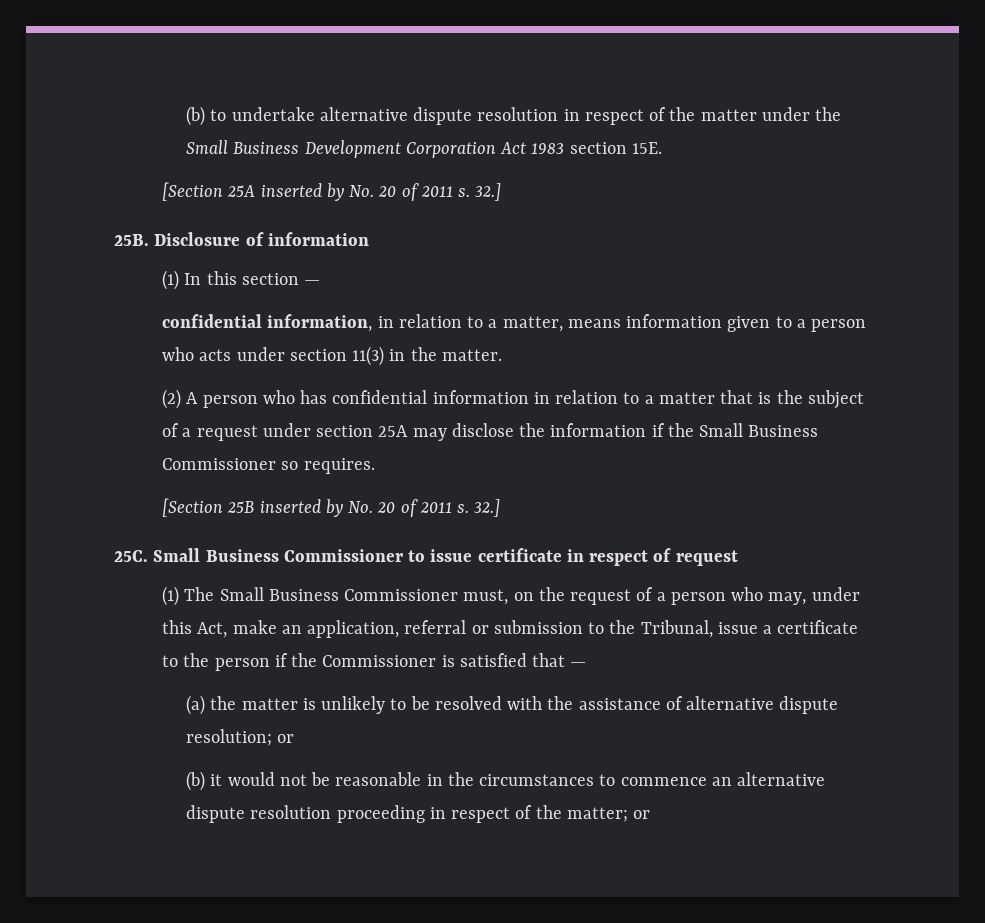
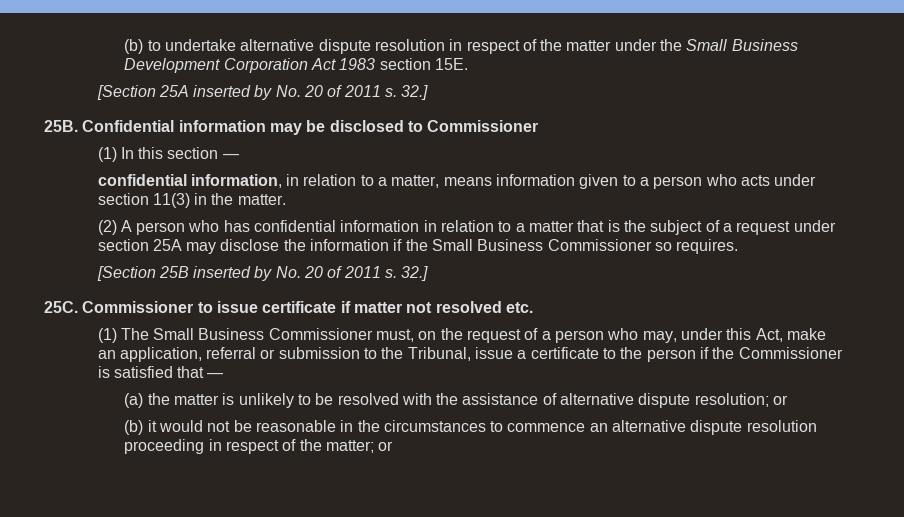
[154,232,369,246] Disclosure of information -> [82,120,539,135] Confidential information may be disclosed to Commissioner
[153,548,279,562] Small Business -> (78, 307) none
[566,548,738,566] in respect of request -> [340,301,533,313] if matter not resolved etc.

